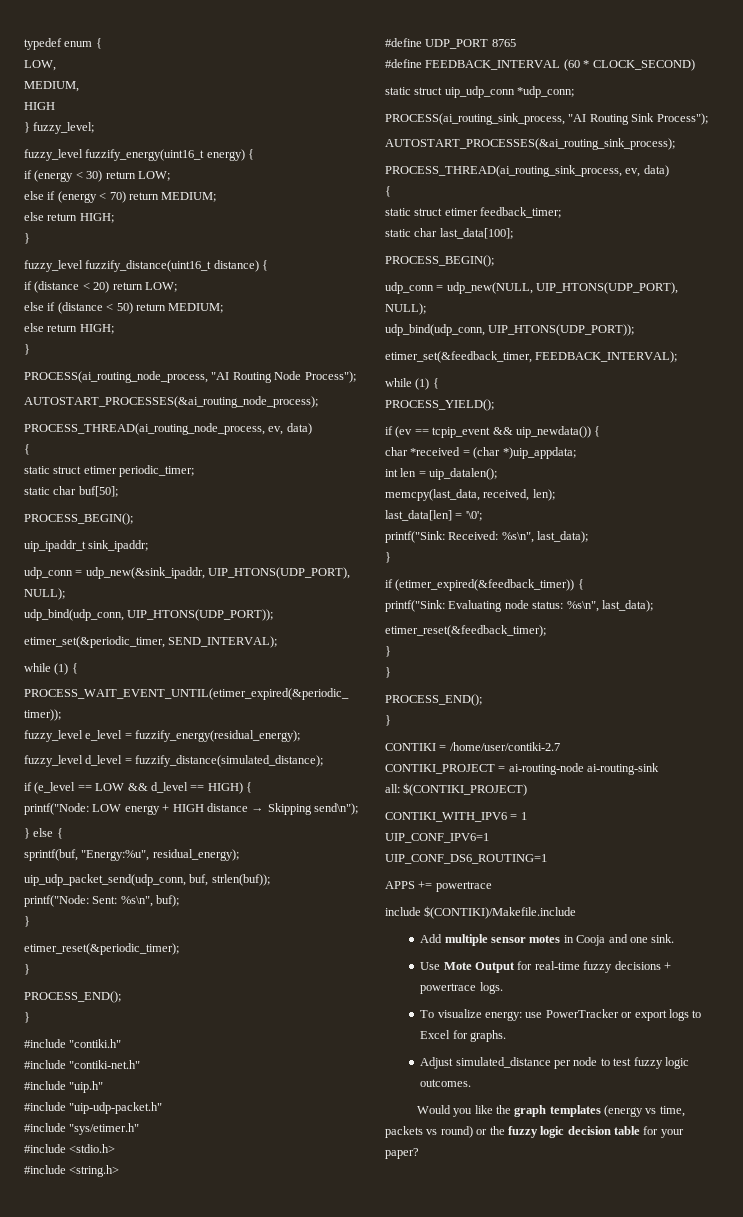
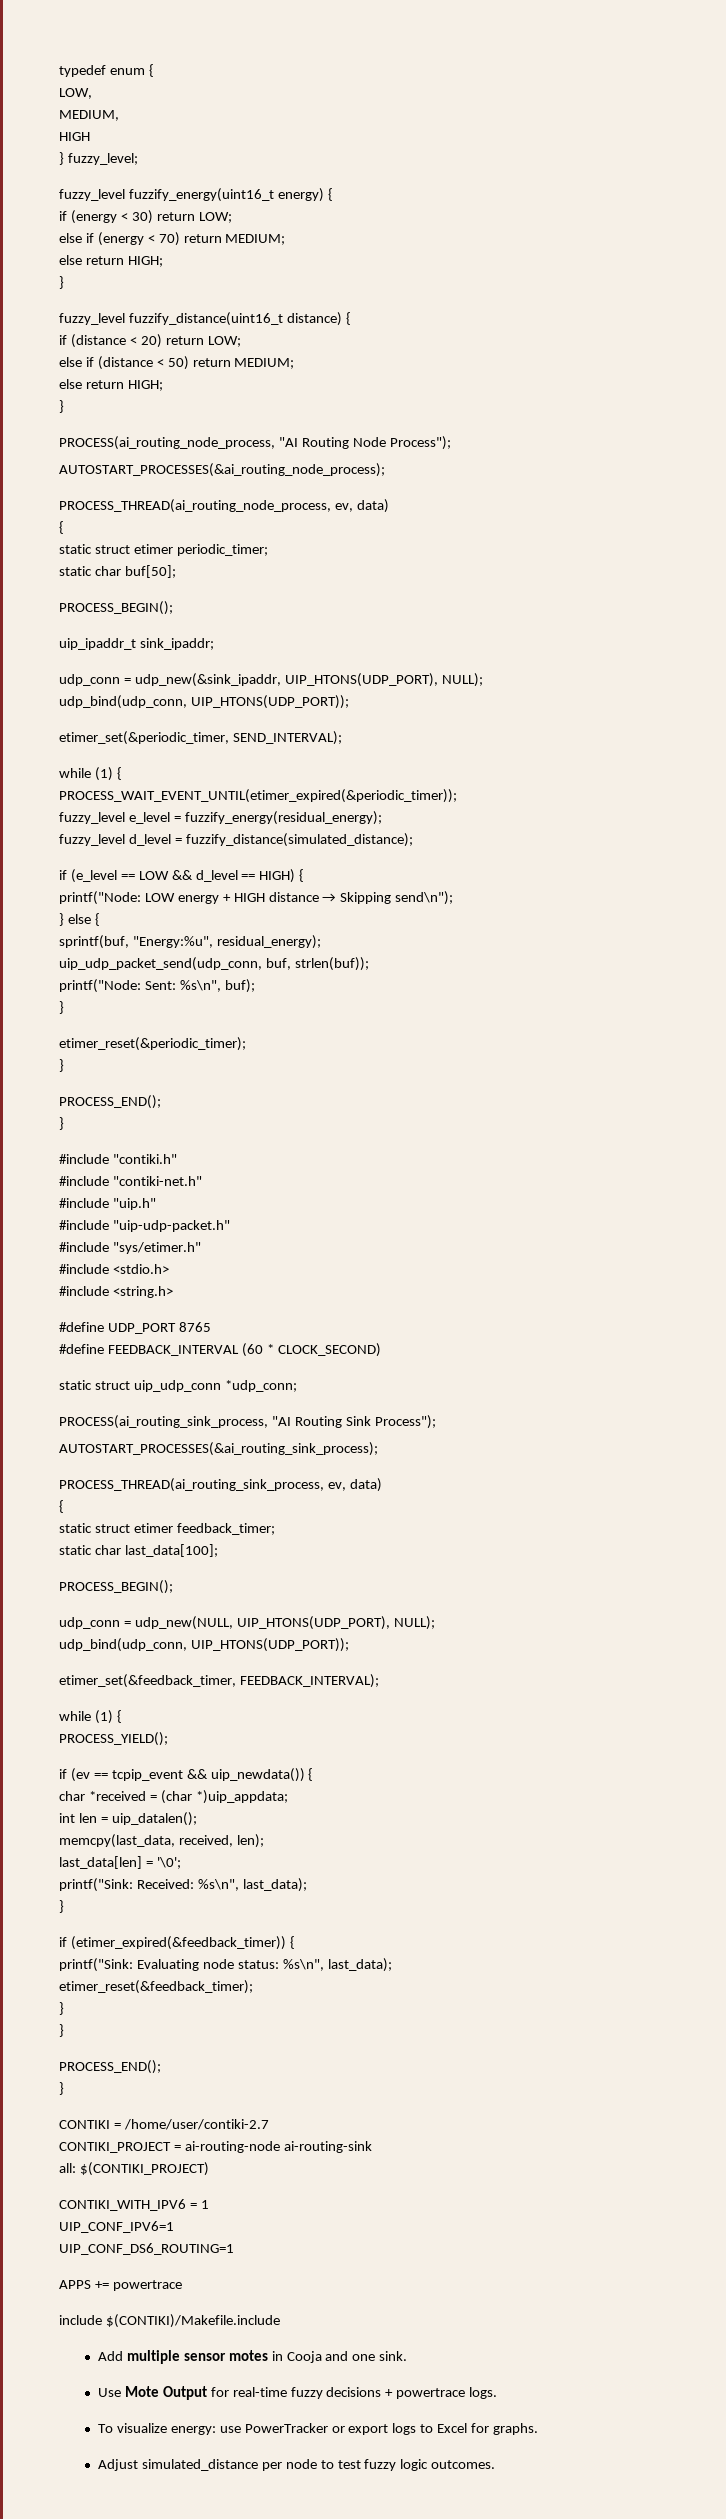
[416,1105,685,1117] [385,1126,684,1138] [385,1148,419,1159] // Would you like the graph templates (energy vs time, packets vs round) or the fuzzy logic decision table for your paper? -> (496, 2464) none

